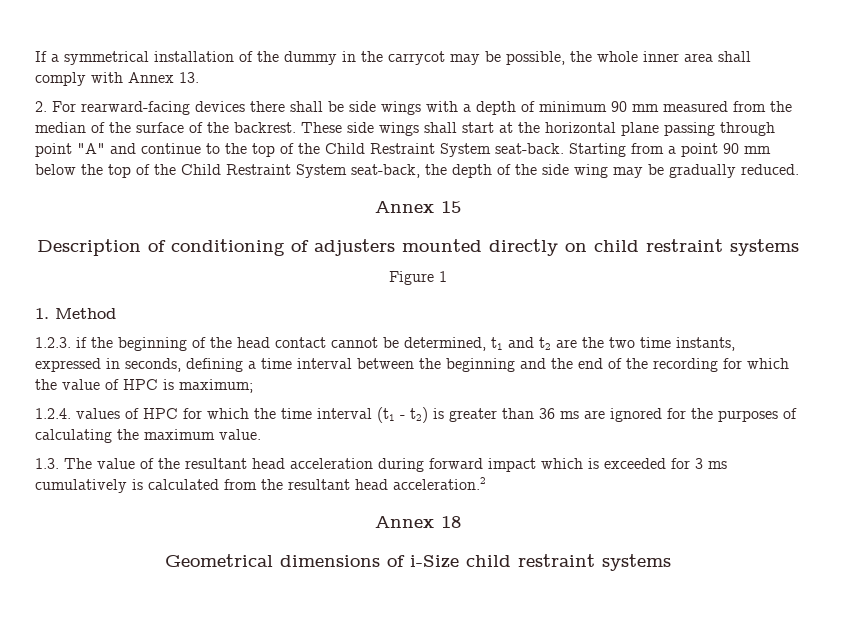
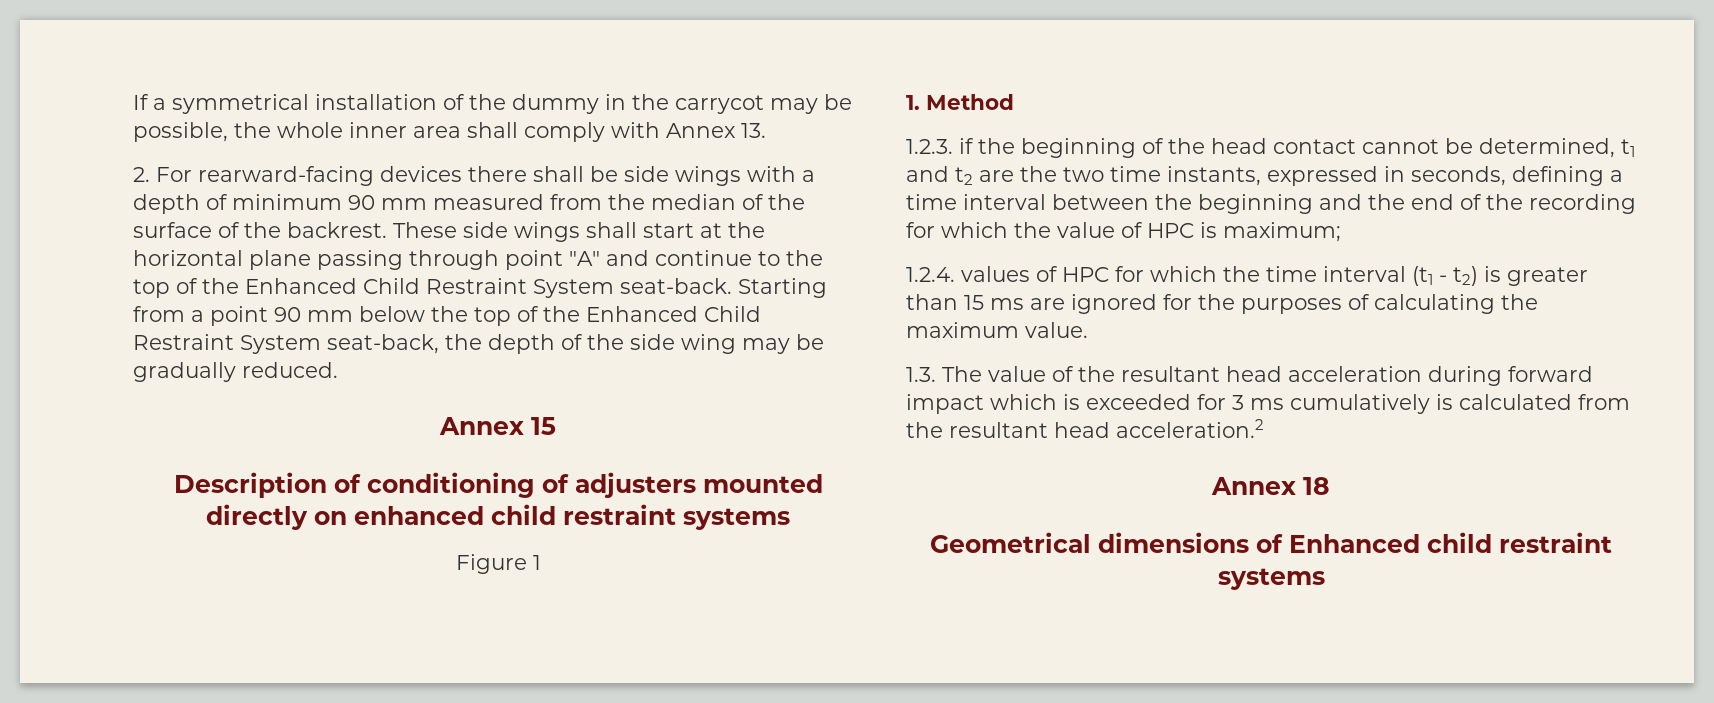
(320, 148) none -> [245,278,357,294] Enhanced
(176, 169) none -> [586,306,698,322] Enhanced
(587, 247) none -> [354,506,484,525] enhanced
[539,408,555,419] 36 -> [964,295,984,310] 15
[409,555,459,569] i-Size -> [1289,534,1420,553] Enhanced

